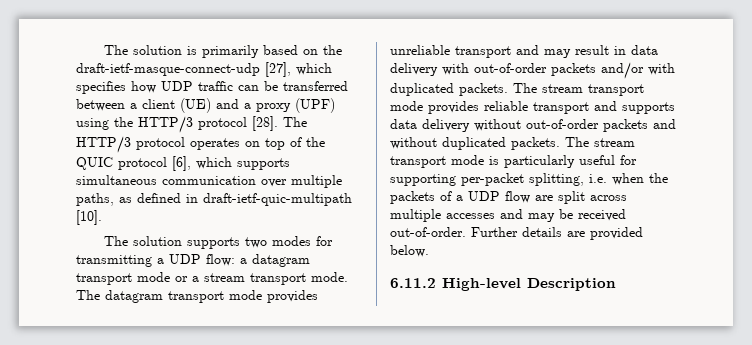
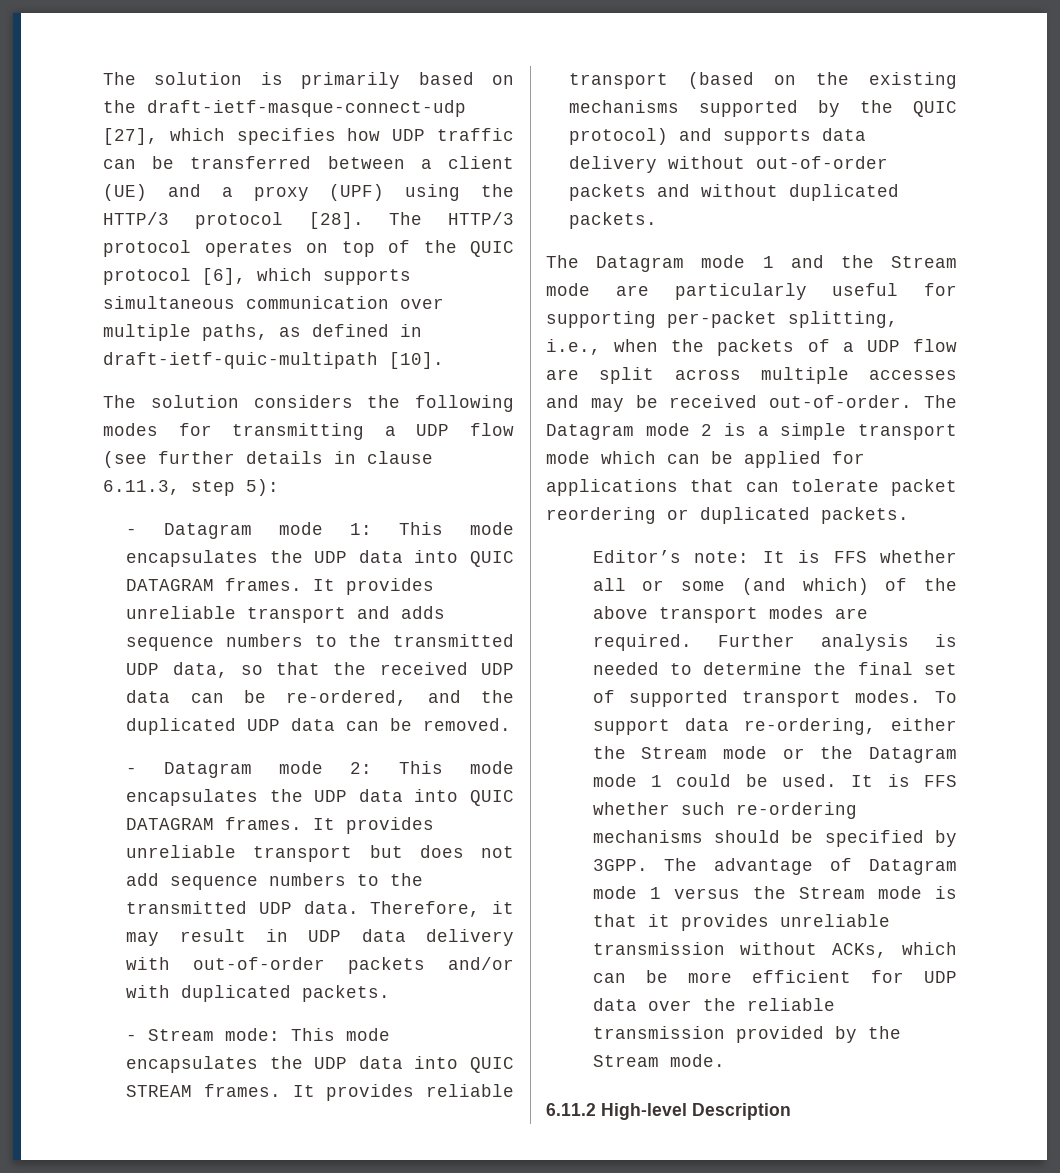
[187,237,268,249] supports two -> [253,395,514,412] considers the following
[206,254,310,267] [76,272,348,285] [76,290,318,303] [390,45,539,58] flow: a datagram transport mode or a stream transport mode. The datagram transport mode provides unreliable transport and -> [470,423,514,436] [103,451,433,468] [103,479,279,496] [126,522,514,539] [126,550,514,567] [126,578,435,595] [126,606,446,623] [126,634,514,651] [126,662,514,678] [126,690,514,706] [126,718,512,735] [126,761,514,778] [126,789,514,806] [126,817,435,834] [126,845,514,862] [126,873,424,890] [126,901,514,917] flow (see further details in clause 6.11.3, step 5): // - Datagram mode 1: This mode encapsulates the UDP data into QUIC DATAGRAM frames. It provides unreliable transport and adds sequence numbers to the transmitted UDP data, so that the received UDP data can be re-ordered, and the duplicated UDP data can be removed. // - Datagram mode 2: This mode encapsulates the UDP data into QUIC DATAGRAM frames. It provides unreliable transport but does not add sequence numbers to the transmitted UDP data. Therefore, it
(626, 50) none -> [308,930,342,942] UDP
[513,83,644,96] [390,101,589,114] The stream transport mode provides reliable transport -> [126,1028,391,1041] [126,1056,514,1073] [126,1084,514,1101] [569,72,957,89] [569,100,957,117] [569,128,669,145] // - Stream mode: This mode encapsulates the UDP data into QUIC STREAM frames. It provides reliable transport (based on the existing mechanisms supported by the QUIC protocol)
[565,137,635,147] [390,155,499,168] The stream transport mode is -> [546,255,957,272] [546,283,649,296] // The Datagram mode 1 and the Stream mode are
[589,174,607,183] i.e. -> [546,339,601,355] i.e.,
[471,227,643,240] [390,245,429,257] Further details are provided below. -> [924,395,957,408] [546,423,957,440] [546,451,865,468] [546,479,957,496] [546,507,909,524] [592,550,957,563] [592,578,957,595] [592,606,868,623] [592,634,957,651] [592,662,957,675] [592,690,957,707] [592,718,957,735] [592,746,957,763] [592,774,957,787] [592,802,857,819] [592,830,957,847] [592,858,957,875] [592,886,957,899] [592,914,890,931] [592,942,957,958] [592,970,957,983] [592,998,835,1011] [592,1026,901,1043] [592,1054,725,1067] The Datagram mode 2 is a simple transport mode which can be applied for applications that can tolerate packet reordering or duplicated packets. // Editor’s note: It is FFS whether all or some (and which) of the above transport modes are required. Further analysis is needed to determine the final set of supported transport modes. To support data re-ordering, either the Stream mode or the Datagram mode 1 could be used. It is FFS whether such re-ordering mechanisms should be specified by 3GPP. The advantage of Datagram mode 1 versus the Stream mode is that it provides unreliable transmission without ACKs, which can be more efficient for UDP data over the reliable transmission provided by the Stream mode.

